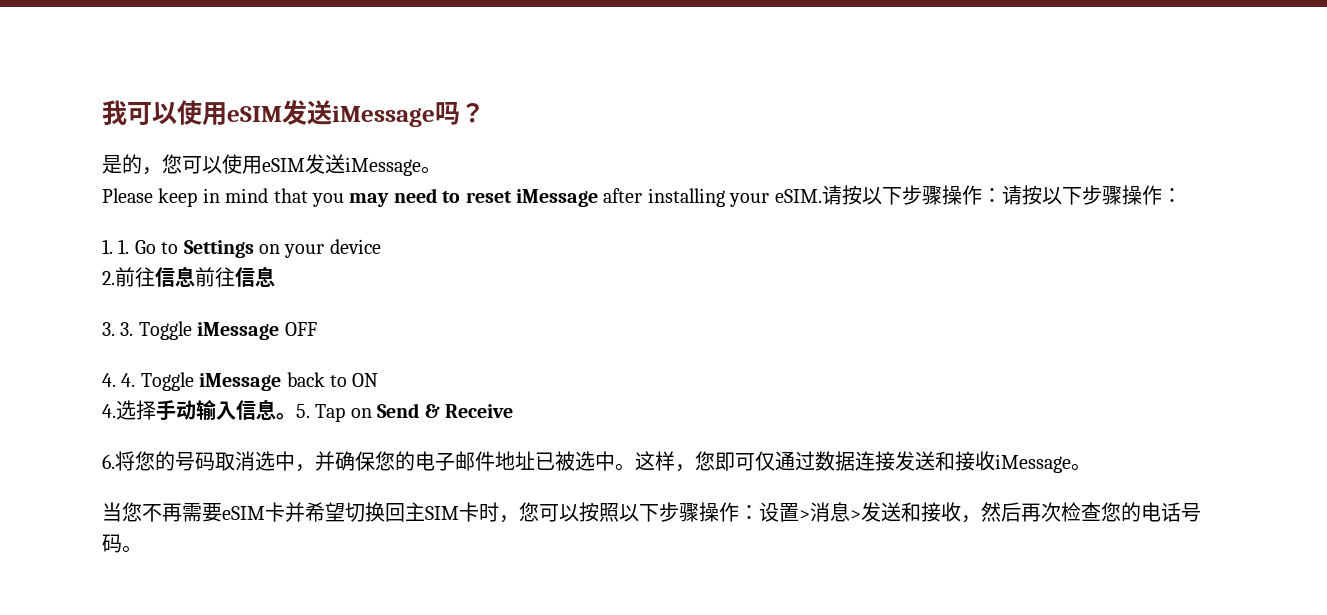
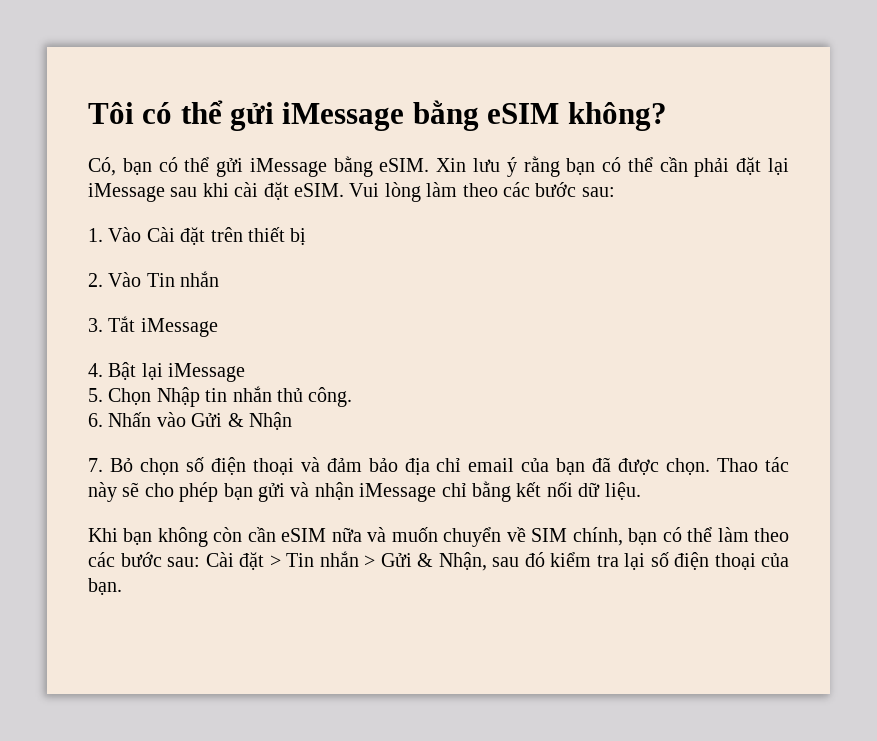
[102,100,485,127] [102,154,441,176] [102,185,1182,207] [102,239,381,258] [102,266,275,287] [102,321,317,340] [102,372,379,391] [102,399,513,422] [102,451,1091,473] [102,502,1201,523] [102,534,142,553] 我可以使用eSIM发送iMessage吗？ // 是的，您可以使用eSIM发送iMessage。 // Please keep in mind that you may need to reset iMessage after installing your eSIM.请按以下步骤操作：请按以下步骤操作： // 1. 1. Go to Settings on your device // 2.前往信息前往信息 // 3. 3. Toggle iMessage OFF // 4. 4. Toggle iMessage back to ON // 4.选择手动输入信息。5. Tap on Send & Receive // 6.将您的号码取消选中，并确保您的电子邮件地址已被选中。这样，您即可仅通过数据连接发送和接收iMessage。 // 当您不再需要eSIM卡并希望切换回主SIM卡时，您可以按照以下步骤操作：设置>消息>发送和接收，然后再次检查您的电话号码。 -> [88,100,667,131] [88,156,790,177] [88,182,615,202] [88,227,307,245] [88,271,220,287] [88,316,218,337] [88,362,246,382] [88,386,353,407] [88,412,292,430] [88,457,790,475] [88,481,641,502] [88,527,790,547] [88,551,789,571] [88,578,122,595] Tôi có thể gửi iMessage bằng eSIM không? // Có, bạn có thể gửi iMessage bằng eSIM. Xin lưu ý rằng bạn có thể cần phải đặt lại iMessage sau khi cài đặt eSIM. Vui lòng làm theo các bước sau: // 1. Vào Cài đặt trên thiết bị // 2. Vào Tin nhắn // 3. Tắt iMessage // 4. Bật lại iMessage // 5. Chọn Nhập tin nhắn thủ công. // 6. Nhấn vào Gửi & Nhận // 7. Bỏ chọn số điện thoại và đảm bảo địa chỉ email của bạn đã được chọn. Thao tác này sẽ cho phép bạn gửi và nhận iMessage chỉ bằng kết nối dữ liệu. // Khi bạn không còn cần eSIM nữa và muốn chuyển về SIM chính, bạn có thể làm theo các bước sau: Cài đặt > Tin nhắn > Gửi & Nhận, sau đó kiểm tra lại số điện thoại của bạn.

